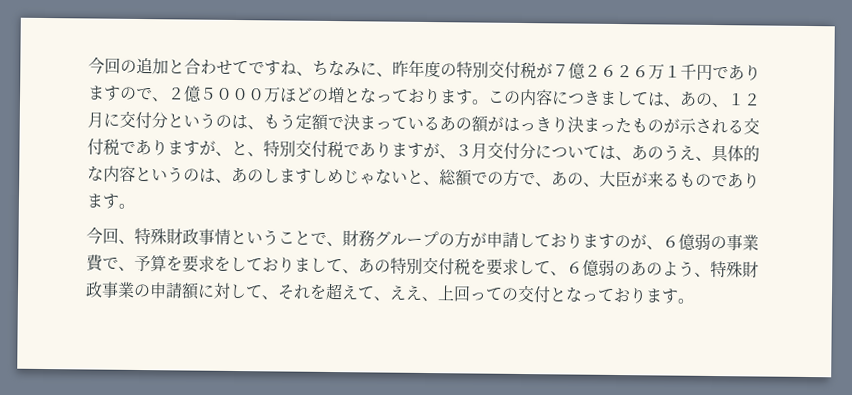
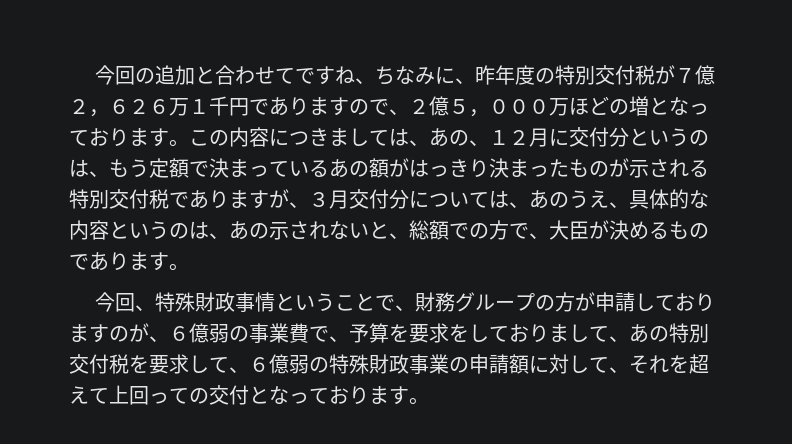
(601, 70) none -> [89,109,109,117] ，
(217, 93) none -> [469,109,489,117] ，
[743,117,760,135] [87,138,264,157] 交付税でありますが、と、 -> (709, 168) none
[263,168,376,185] しますしめじゃ -> [269,221,329,240] 示され
[551,170,664,188] あの、大臣が来 -> [549,220,649,240] 大臣が決め
[630,260,711,277] あのよう、 -> (329, 365) none
[373,284,438,302] 、ええ、 -> (109, 396) none

